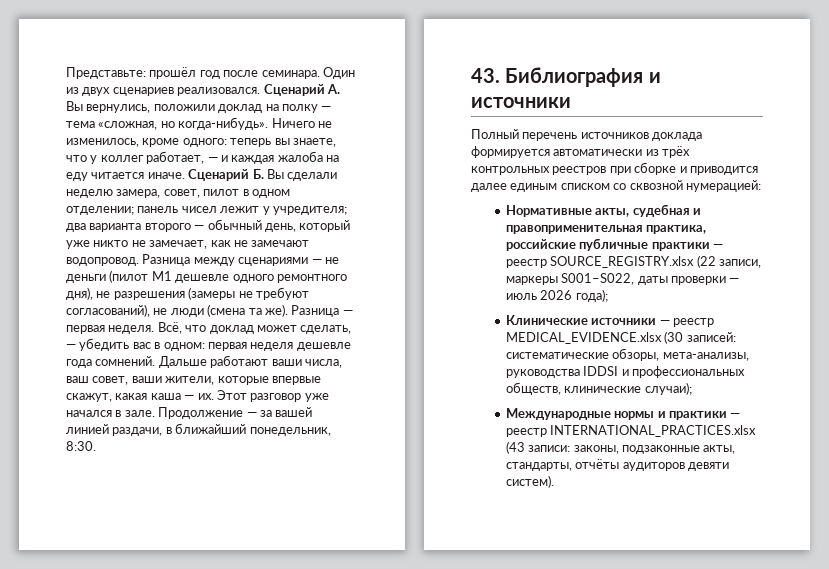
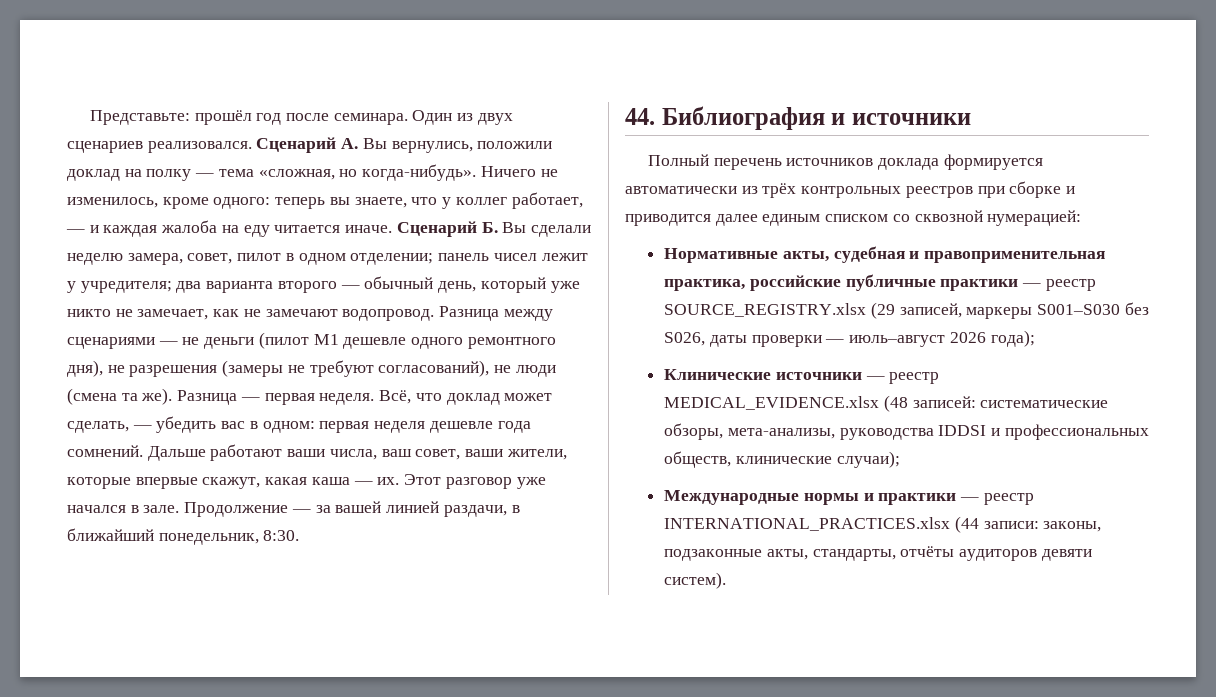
[471,68,500,83] 43. -> [625,108,655,125] 44.
[696,255,761,268] [505,273,635,285] (22 записи, маркеры S001–S022, -> [870,302,1149,319] [664,332,706,346] (29 записей, маркеры S001–S030 без S026,
[505,293,537,300] июль -> [849,335,946,347] июль–август
[664,331,684,344] (30 -> [883,395,908,412] (48
[505,441,525,454] (43 -> [954,516,979,533] (44

